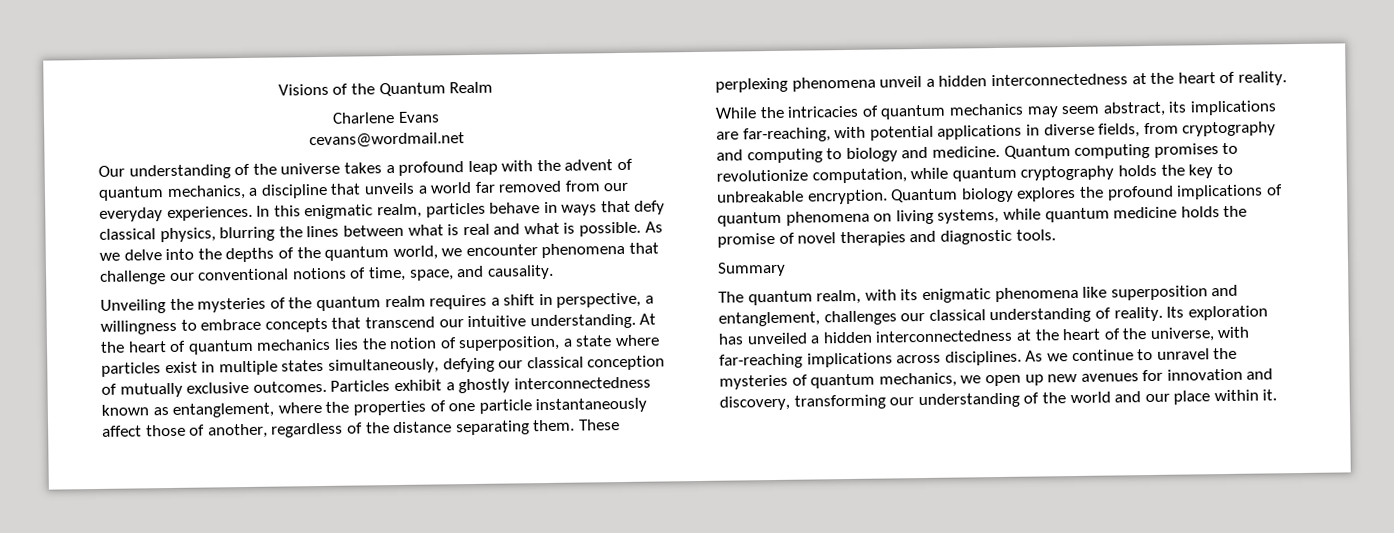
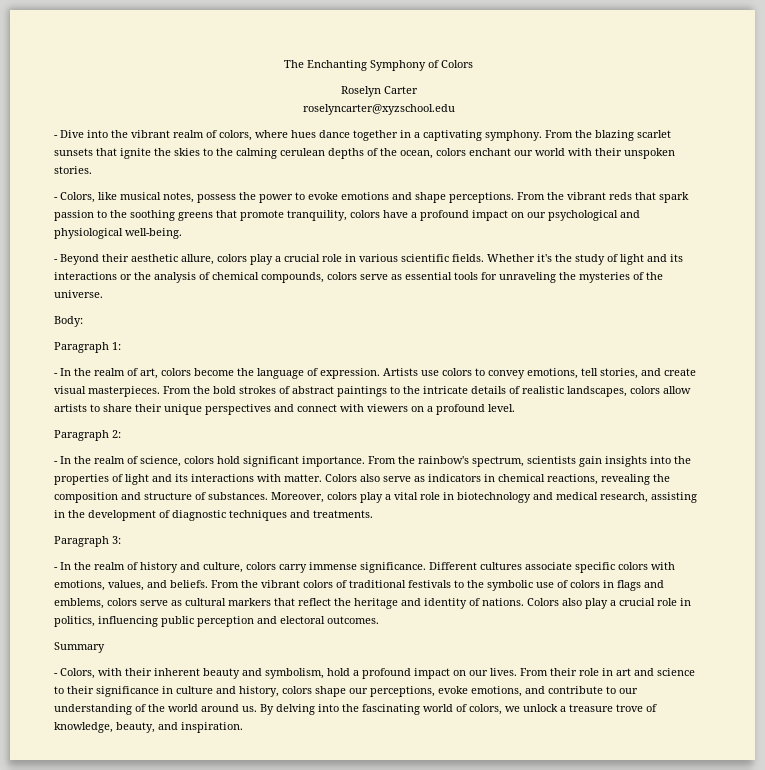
[277,81,494,97] [332,111,440,124] [308,132,465,149] [98,158,634,180] [98,180,629,201] [99,200,666,222] [99,221,663,243] [99,242,660,263] [100,264,554,285] [100,292,655,314] [100,313,657,335] [100,334,661,355] [101,355,666,377] [101,376,651,398] [101,397,648,418] [102,419,620,439] [715,71,1287,93] [715,100,1277,120] [716,121,1277,143] [716,142,1239,164] [716,163,1233,184] [717,184,1283,205] [717,205,1248,227] [717,229,1056,248] [717,261,786,277] [718,284,1239,306] [718,305,1268,327] [718,326,1250,345] [719,347,1238,369] [719,368,1274,390] [719,394,886,411] Visions of the Quantum Realm // Charlene Evans // cevans@wordmail.net // Our understanding of the universe takes a profound leap with the advent of quantum mechanics, a discipline that unveils a world far removed from our everyday experiences. In this enigmatic realm, particles behave in ways that defy classical physics, blurring the lines between what is real and what is possible. As we delve into the depths of the quantum world, we encounter phenomena that challenge our conventional notions of time, space, and causality. // Unveiling the mysteries of the quantum realm requires a shift in perspective, a willingness to embrace concepts that transcend our intuitive understanding. At the heart of quantum mechanics lies the notion of superposition, a state where particles exist in multiple states simultaneously, defying our classical conception of mutually exclusive outcomes. Particles exhibit a ghostly interconnectedness known as entanglement, where the properties of one particle instantaneously affect those of another, regardless of the distance separating them. These perplexing phenomena unveil a hidden interconnectedness at the heart of reality. // While the intricacies of quantum mechanics may seem abstract, its implications are far-reaching, with potential applications in diverse fields, from cryptography and computing to biology and medicine. Quantum computing promises to revolutionize computation, while quantum cryptography holds the key to unbreakable encryption. Quantum biology explores the profound implications of quantum phenomena on living systems, while quantum medicine holds the promise of novel therapies and diagnostic tools. // Summary // The quantum realm, with its enigmatic phenomena like superposition and entanglement, challenges our classical understanding of reality. Its exploration has unveiled a hidden interconnectedness at the heart of the universe, with far-reaching implications across disciplines. As we continue to unravel the mysteries of quantum mechanics, we open up new avenues for innovation and discovery, transforming -> [284,60,473,71] [340,86,418,97] [302,104,455,115] [54,130,671,141] [54,148,675,159] [54,166,92,174] [54,192,689,203] [54,210,640,221] [54,228,182,239] [54,254,683,265] [54,272,663,283] [54,290,103,298] [54,316,83,327] [54,342,121,353] [54,368,696,379] [54,386,691,397] [54,404,515,415] [54,430,121,441] [54,456,691,467] [54,474,670,485] [54,492,697,503] [54,510,373,521] [54,536,121,547] [54,562,675,573] [54,580,664,591] [54,598,691,609] [54,616,379,627] [54,642,105,653] [54,668,695,679] [54,686,616,697] The Enchanting Symphony of Colors // Roselyn Carter // roselyncarter@xyzschool.edu // - Dive into the vibrant realm of colors, where hues dance together in a captivating symphony. From the blazing scarlet sunsets that ignite the skies to the calming cerulean depths of the ocean, colors enchant our world with their unspoken stories. // - Colors, like musical notes, possess the power to evoke emotions and shape perceptions. From the vibrant reds that spark passion to the soothing greens that promote tranquility, colors have a profound impact on our psychological and physiological well-being. // - Beyond their aesthetic allure, colors play a crucial role in various scientific fields. Whether it's the study of light and its interactions or the analysis of chemical compounds, colors serve as essential tools for unraveling the mysteries of the universe. // Body: // Paragraph 1: // - In the realm of art, colors become the language of expression. Artists use colors to convey emotions, tell stories, and create visual masterpieces. From the bold strokes of abstract paintings to the intricate details of realistic landscapes, colors allow artists to share their unique perspectives and connect with viewers on a profound level. // Paragraph 2: // - In the realm of science, colors hold significant importance. From the rainbow's spectrum, scientists gain insights into the properties of light and its interactions with matter. Colors also serve as indicators in chemical reactions, revealing the composition and structure of substances. Moreover, colors play a vital role in biotechnology and medical research, assisting in the development of diagnostic techniques and treatments. // Paragraph 3: // - In the realm of history and culture, colors carry immense significance. Different cultures associate specific colors with emotions, values, and beliefs. From the vibrant colors of traditional festivals to the symbolic use of colors in flags and emblems, colors serve as cultural markers that reflect the heritage and identity of nations. Colors also play a crucial role in politics, influencing public perception and electoral outcomes. // Summary // - Colors, with their inherent beauty and symbolism, hold a profound impact on our lives. From their role in art and science to their significance in culture and history, colors shape our perceptions, evoke emotions, and contribute to
[1114,389,1278,405] and our place within it. -> [201,704,657,715] [54,722,243,733] around us. By delving into the fascinating world of colors, we unlock a treasure trove of knowledge, beauty, and inspiration.

